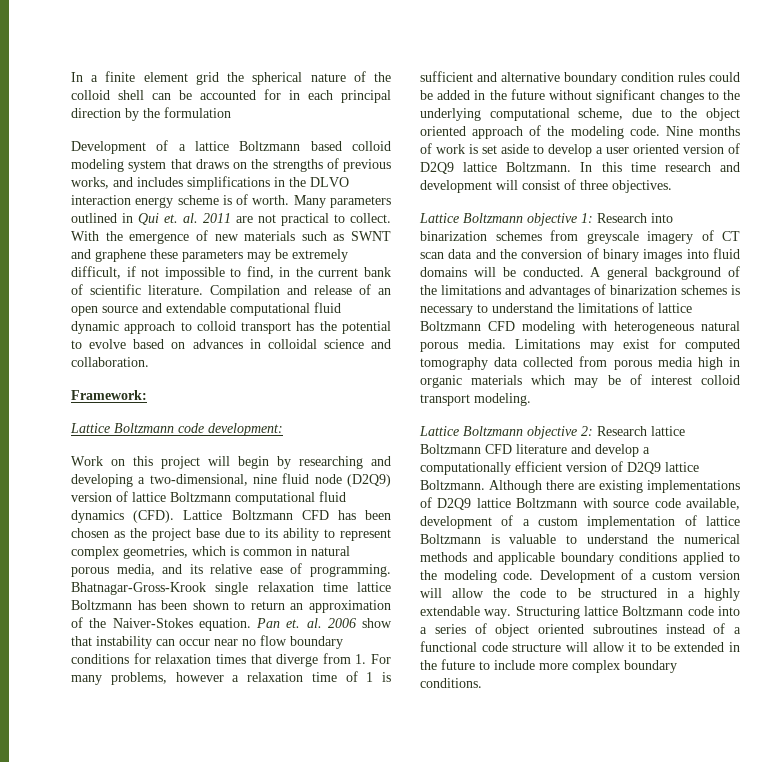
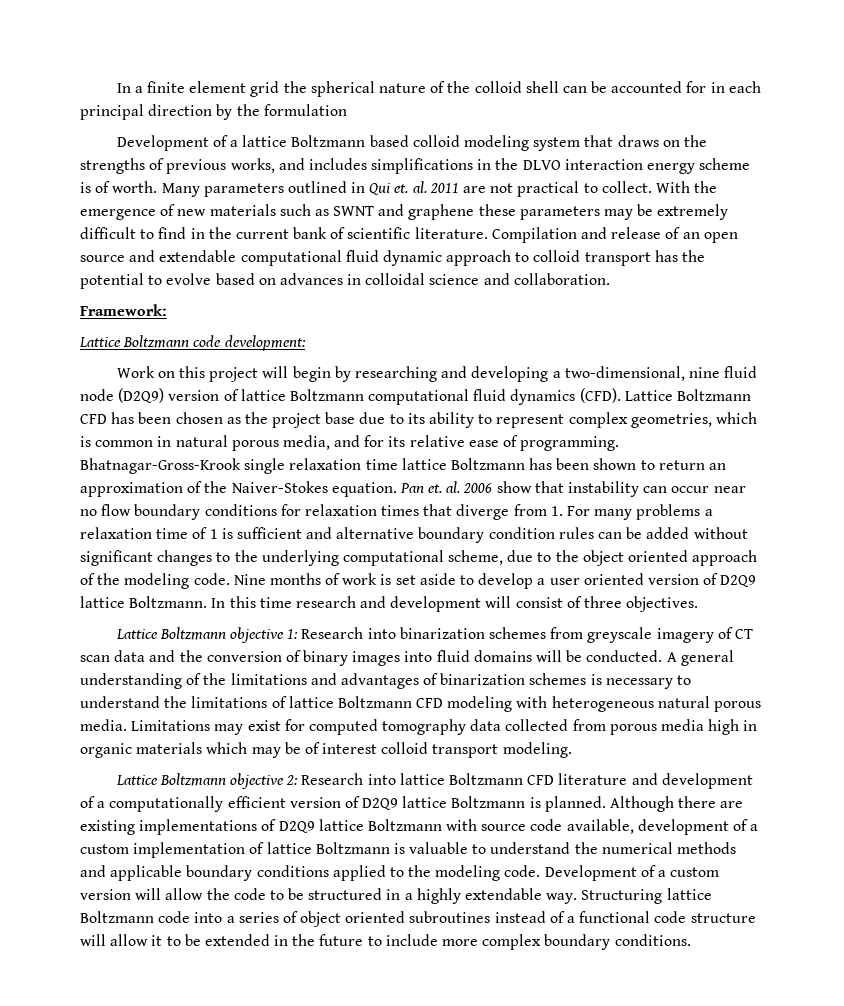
[71,266,274,280] difficult, if not impossible to find, -> [80,227,187,239] difficult to find
(183, 569) none -> [364,435,385,447] for
[110,672,224,685] problems, however -> [636,504,701,520] problems
[709,72,740,82] could -> [598,532,623,539] can
[474,89,545,100] in the future -> (690, 533) none
[655,267,722,280] background -> [80,673,182,689] understanding
(647, 431) none -> [367,774,396,785] into
[595,444,639,457] develop -> [661,773,753,789] [80,796,95,808] development of
[420,480,485,490] Boltzmann. -> [451,796,606,812] Boltzmann is planned.

